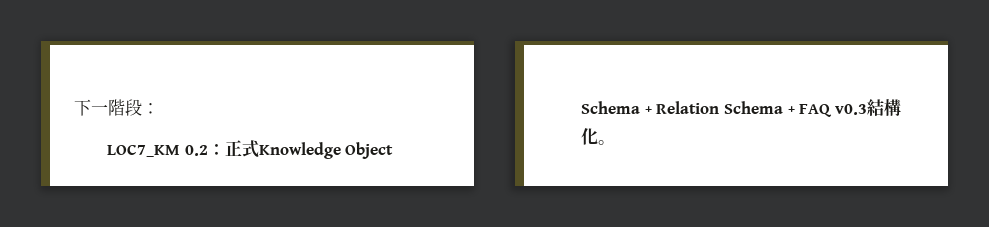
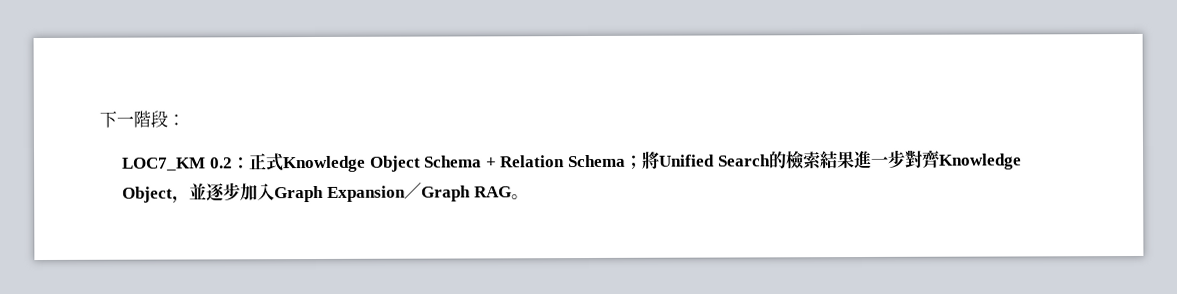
[787,99,901,117] [581,128,599,145] + FAQ v0.3結構化 -> [625,149,1022,170] [122,182,512,204] ；將Unified Search的檢索結果進一步對齊Knowledge Object，並逐步加入Graph Expansion／Graph RAG

